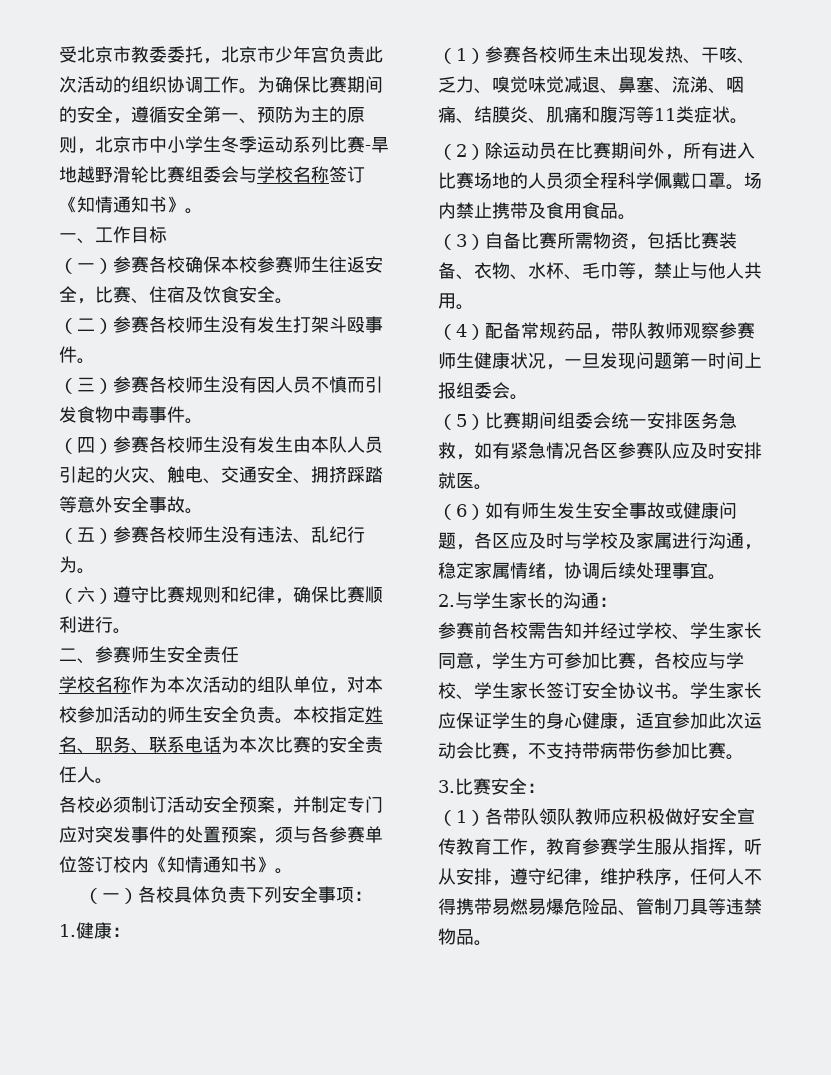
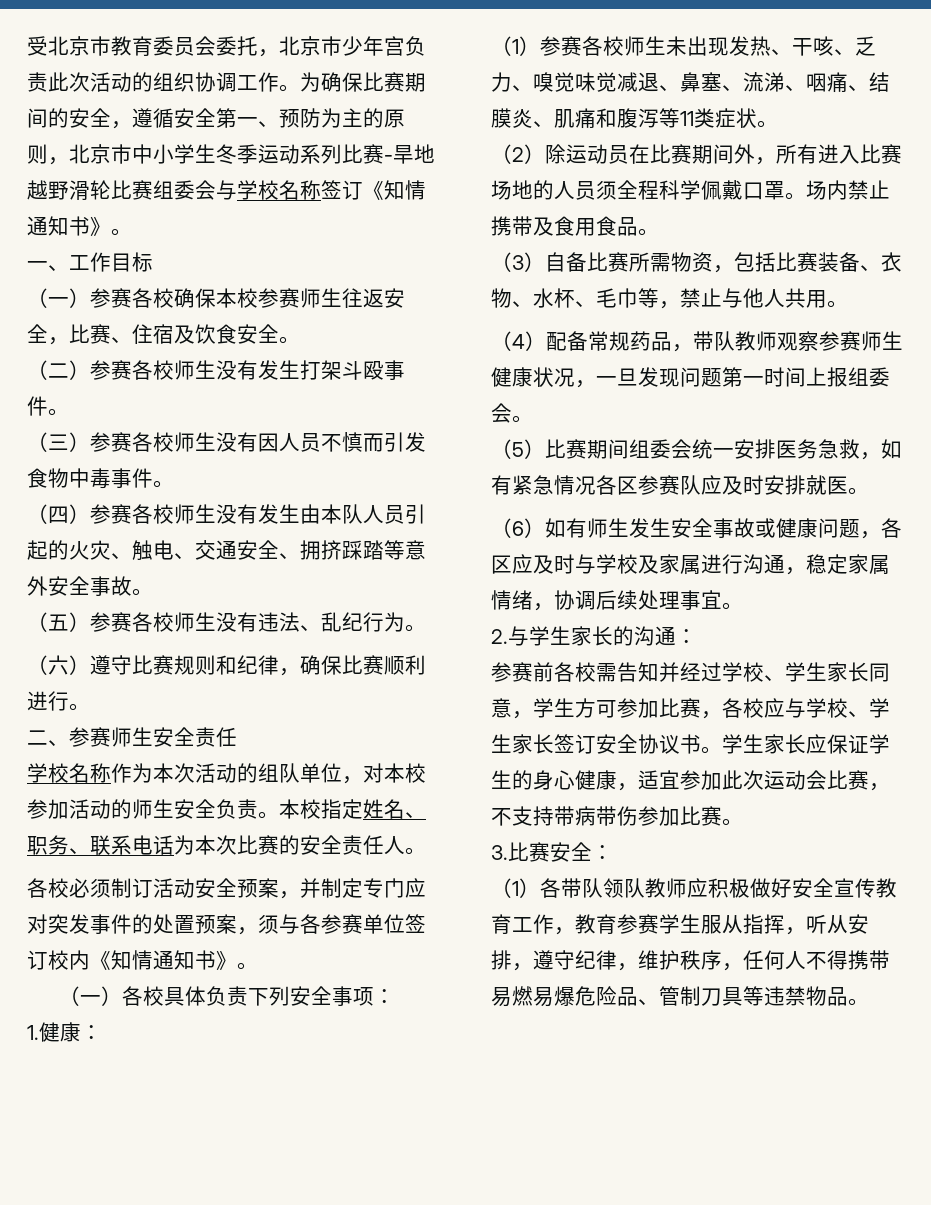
[149,46,167,63] 委 -> [132,36,216,56] 育委员会

